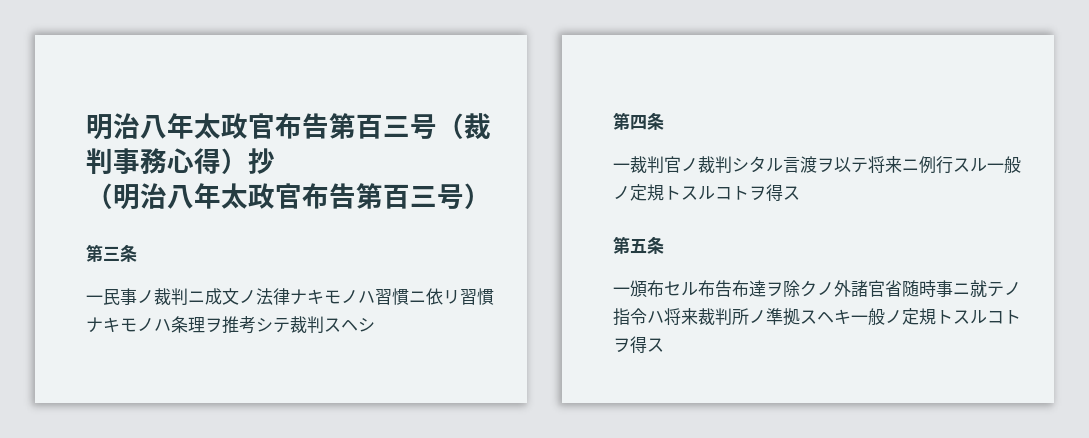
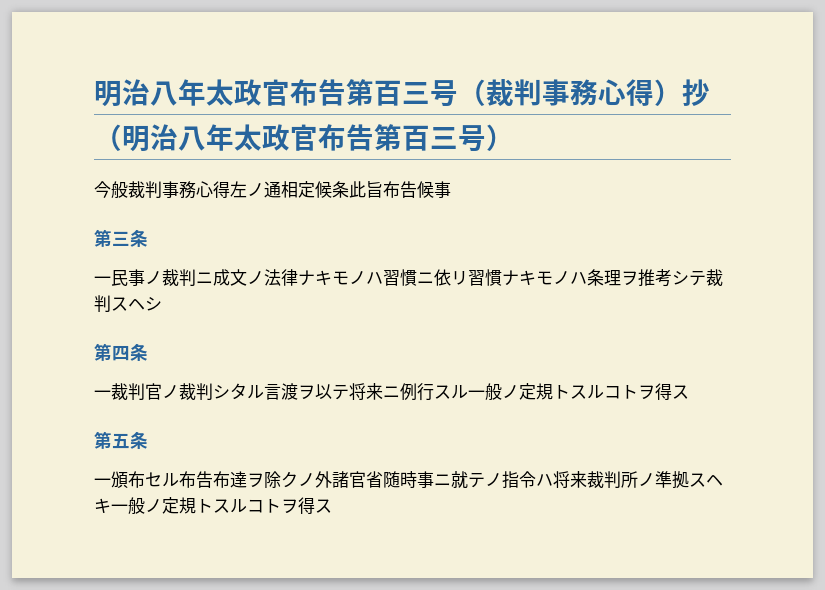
(491, 196) none -> [94,181,451,199] // 今般裁判事務心得左ノ通相定候条此旨布告候事

